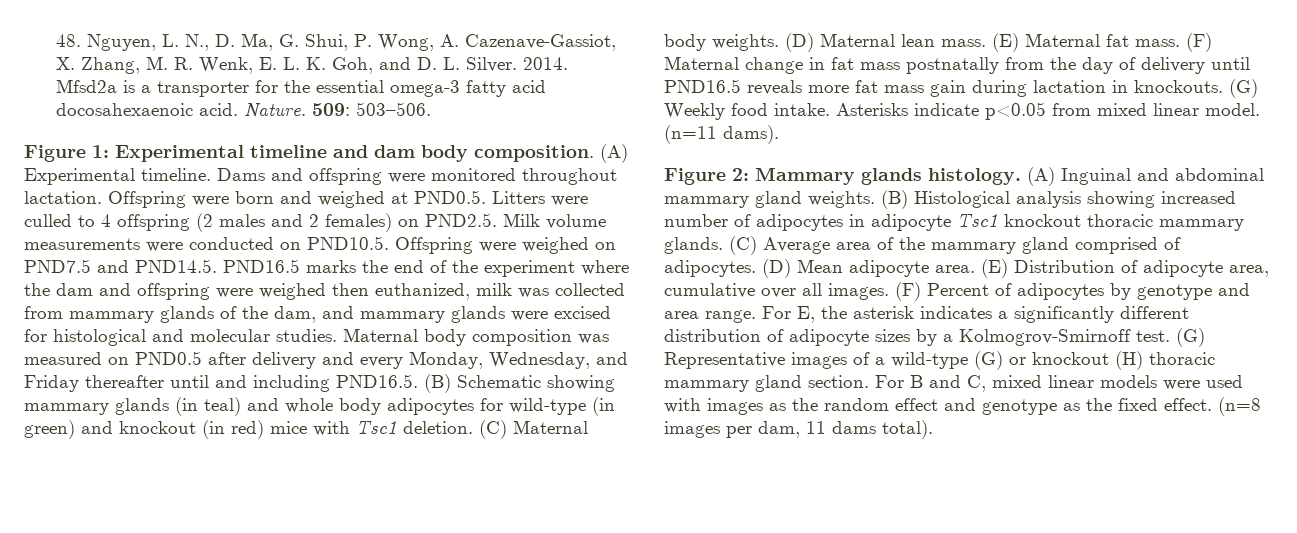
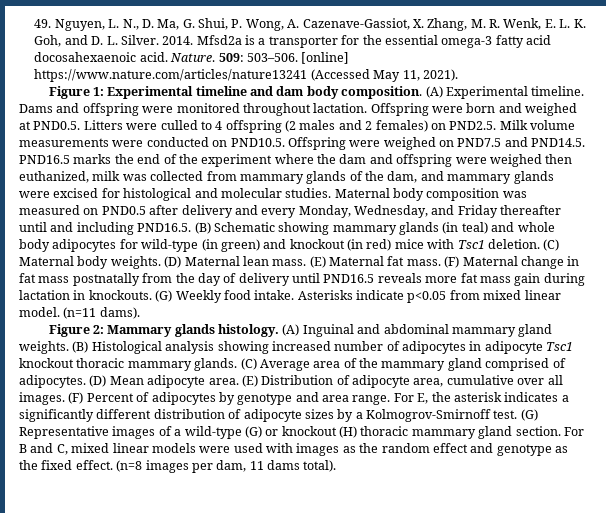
[55,34,81,47] 48. -> [34,19,52,28] 49.
(431, 109) none -> [301,52,350,64] [34,69,458,82] [online] https://www.nature.com/articles/nature13241 (Accessed May 11, 2021).

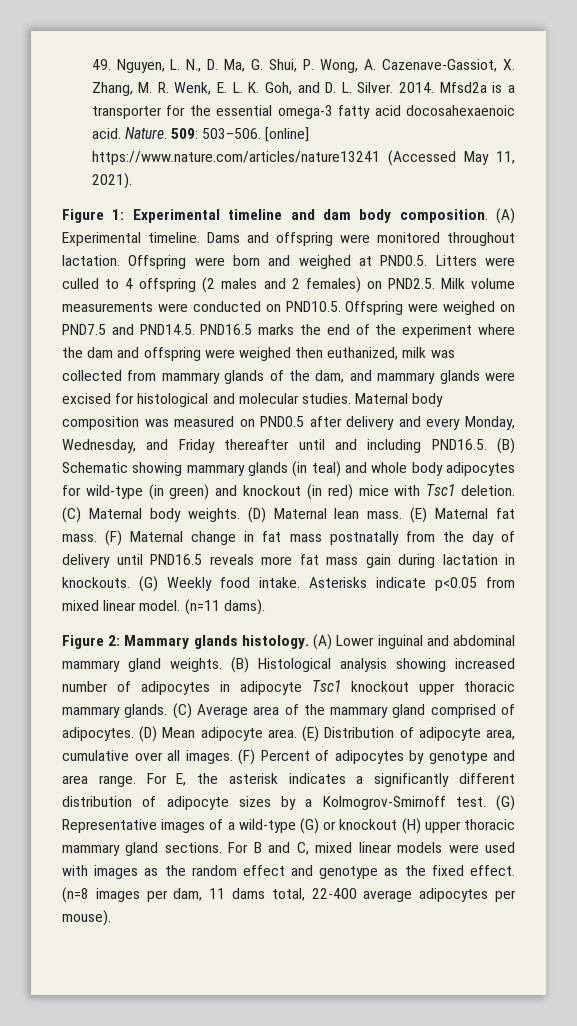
[302,324,354,337] Inguinal -> [336,635,423,649] Lower inguinal
(74, 363) none -> [419,683,455,695] upper
(357, 432) none -> [424,821,461,833] upper
[515,426,561,436] section. -> [164,842,222,853] sections.
[303,460,337,472] total). -> [271,888,516,902] [62,910,111,926] total, 22-400 average adipocytes per mouse).

